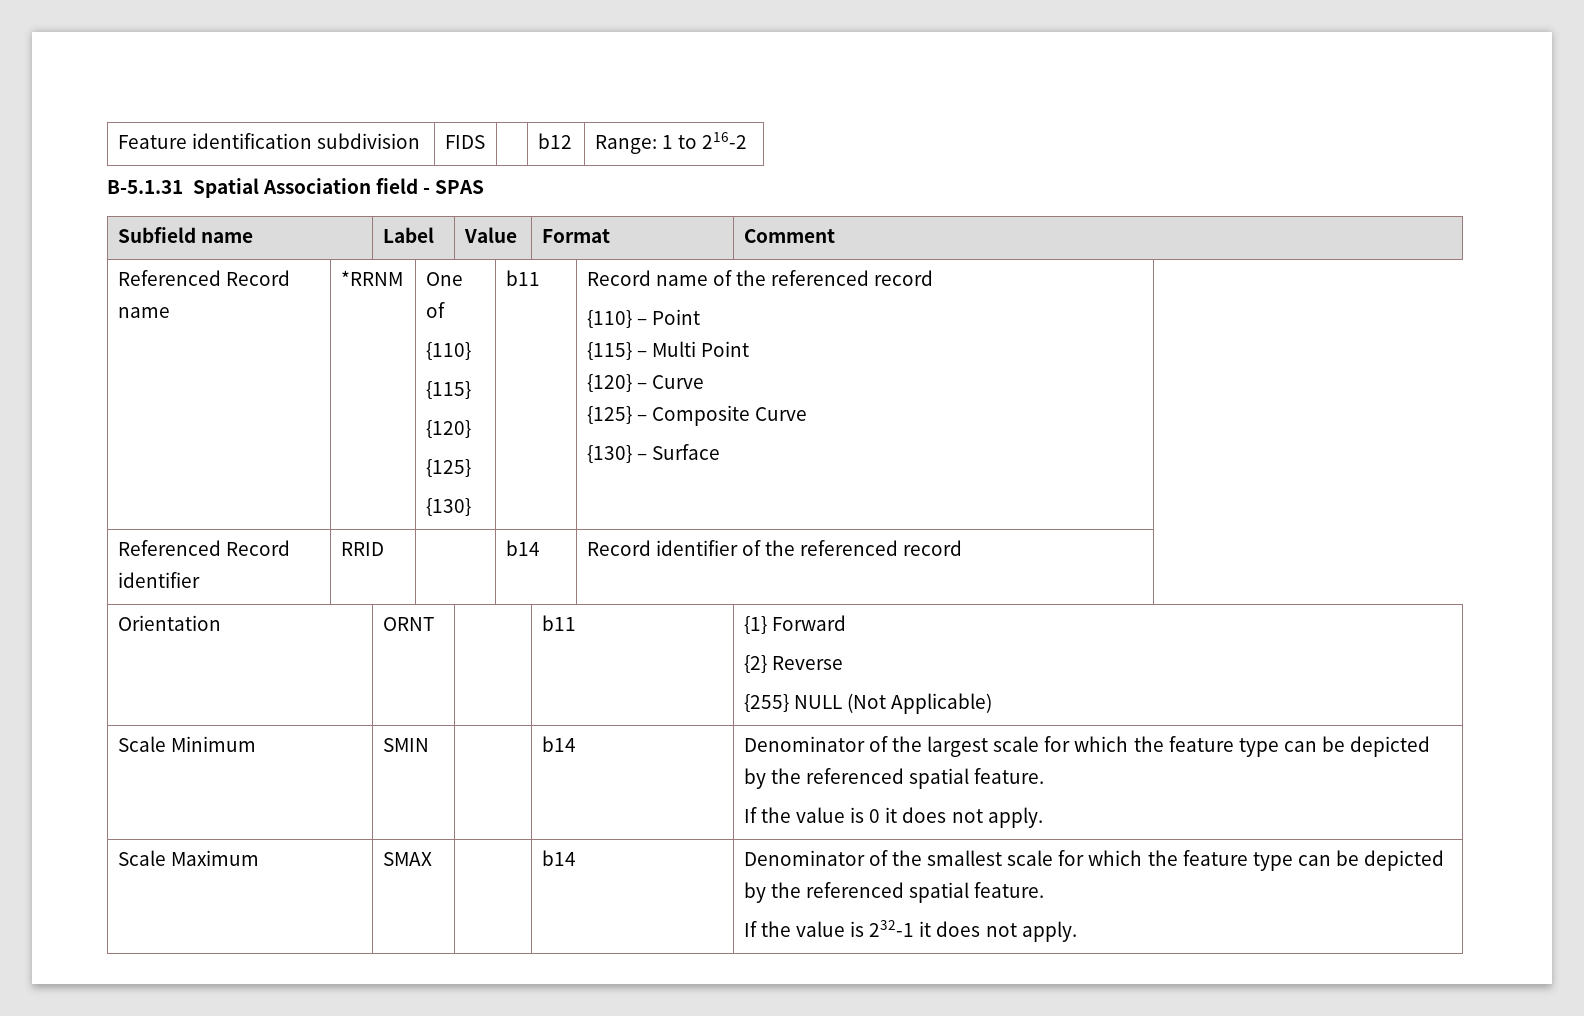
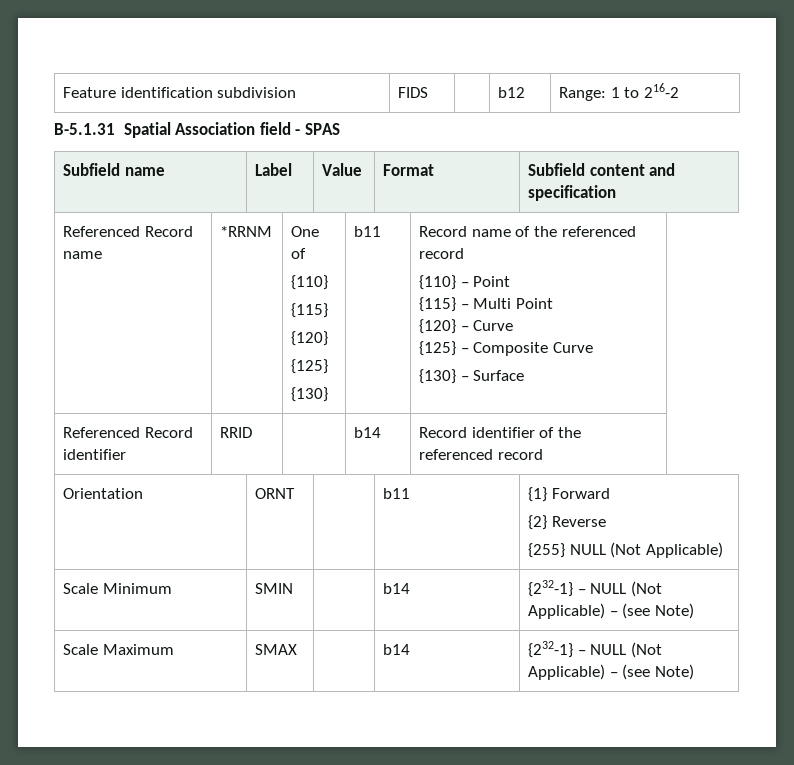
[743,229,835,243] Comment -> [528,163,676,176] [528,185,617,201] Subfield content and specification
[743,736,1431,757] [743,768,1045,789] [743,807,1043,828] [117,850,259,866] [382,852,432,866] [541,850,576,866] [743,850,1445,871] [743,882,1045,903] [743,920,1077,942] Denominator of the largest scale for which the feature type can be depicted by the referenced spatial feature. // If the value is 0 it does not apply. // Scale Maximum | SMAX | | b14 | Denominator of the smallest scale for which the feature type can be depicted by the referenced spatial feature. // If the value is 232-1 it does not apply. -> [528,580,663,597] [528,603,695,619] [63,644,174,655] [255,644,298,655] [383,644,411,655] [528,641,663,658] [528,664,695,680] {232-1} – NULL (Not Applicable) – (see Note) // Scale Maximum | SMAX | | b14 | {232-1} – NULL (Not Applicable) – (see Note)

